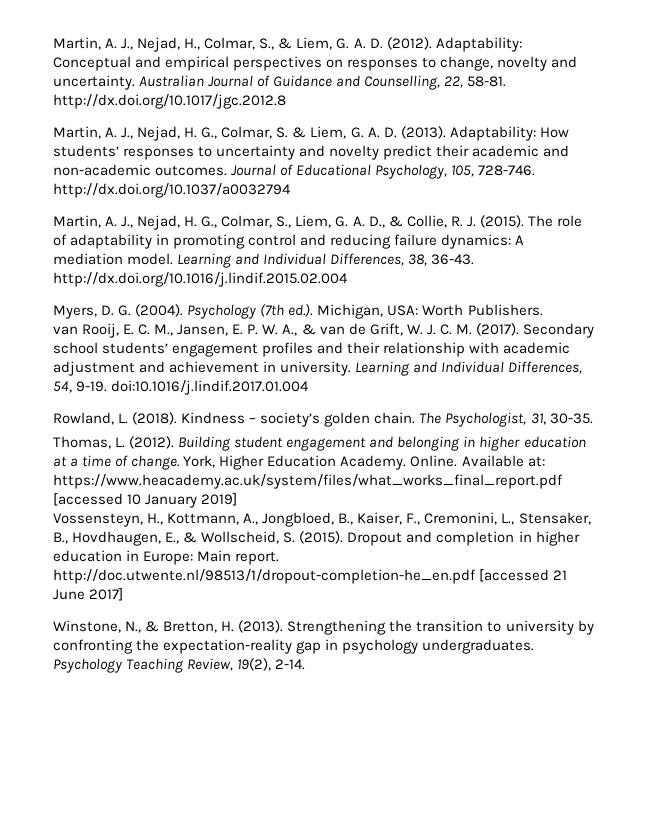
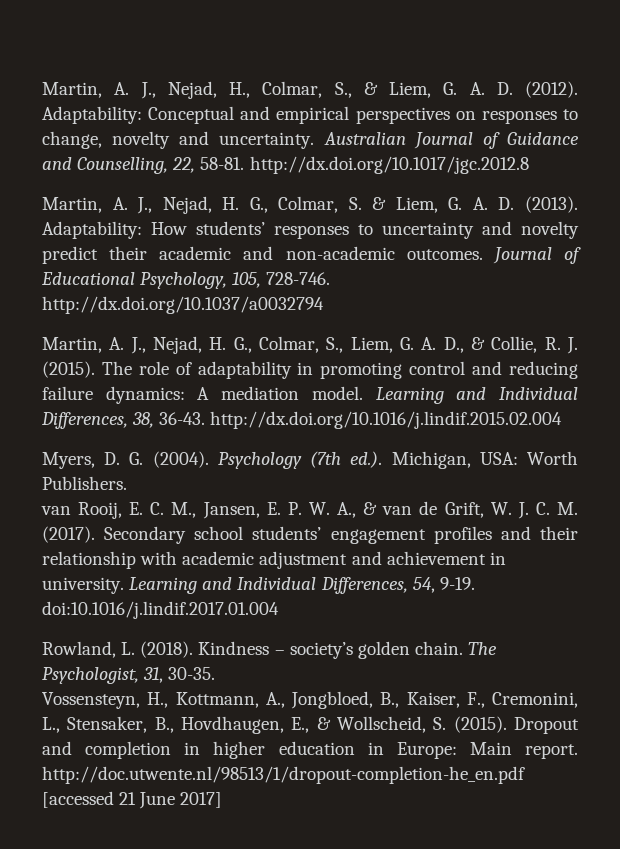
[53,436,586,451] [53,455,545,470] [53,474,563,489] [53,493,238,508] // Thomas, L. (2012). Building student engagement and belonging in higher education at a time of change. York, Higher Education Academy. Online. Available at: https://www.heacademy.ac.uk/system/files/what_works_final_report.pdf [accessed 10 January 2019] -> (216, 673) none
[53,620,594,635] [53,639,535,654] [53,658,306,673] // Winstone, N., & Bretton, H. (2013). Strengthening the transition to university by confronting the expectation-reality gap in psychology undergraduates. Psychology Teaching Review, 19(2), 2-14. -> (223, 800) none

